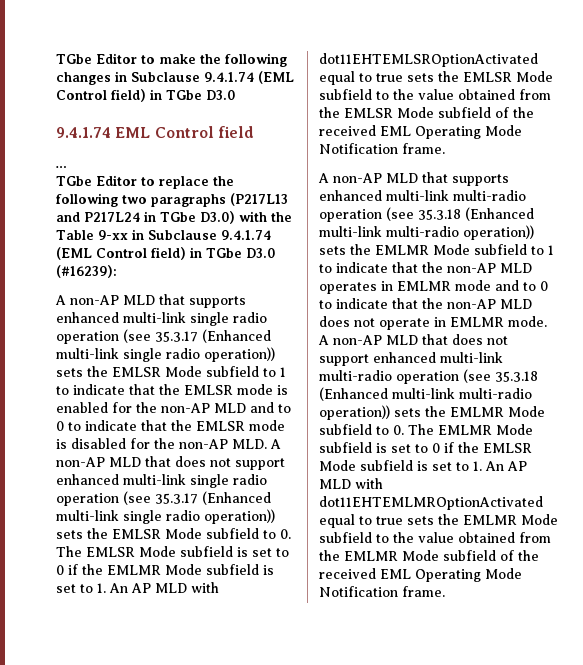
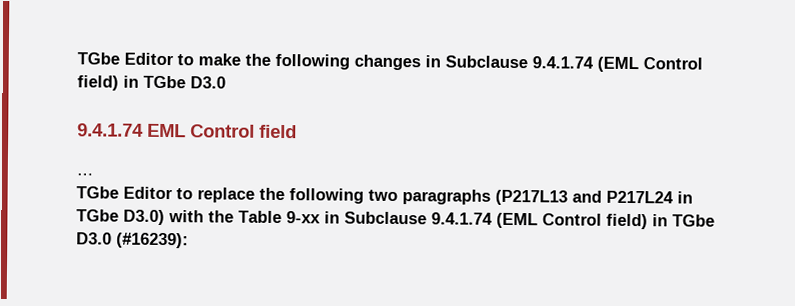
[55,294,246,308] [56,312,267,326] [56,329,271,344] [56,347,275,362] [56,366,286,377] [56,384,288,395] [56,402,291,413] [56,420,285,431] [56,438,281,449] [56,456,285,470] [56,474,267,488] [56,491,271,506] [56,509,275,524] [56,528,291,539] [56,546,289,557] [56,564,274,575] [56,582,219,593] [319,53,538,67] [319,71,553,85] [319,89,551,100] [319,107,534,118] [319,125,522,139] [319,143,445,154] [318,172,509,186] [319,190,526,201] [319,207,534,222] [319,225,534,240] [319,244,554,255] [319,262,532,273] [319,280,548,294] [319,298,532,309] [319,316,547,330] [318,334,508,345] [319,352,503,366] [319,369,538,384] [319,387,532,401] [319,405,545,420] [319,424,533,435] [319,442,532,453] [319,460,527,471] [319,478,383,489] [319,496,543,510] [319,514,558,528] [319,532,551,543] [319,550,539,561] [319,568,522,582] [319,586,445,597] // A non-AP MLD that supports enhanced multi-link single radio operation (see 35.3.17 (Enhanced multi-link single radio operation)) sets the EMLSR Mode subfield to 1 to indicate that the EMLSR mode is enabled for the non-AP MLD and to 0 to indicate that the EMLSR mode is disabled for the non-AP MLD. A non-AP MLD that does not support enhanced multi-link single radio operation (see 35.3.17 (Enhanced multi-link single radio operation)) sets the EMLSR Mode subfield to 0. The EMLSR Mode subfield is set to 0 if the EMLMR Mode subfield is set to 1. An AP MLD with dot11EHTEMLSROptionActivated equal to true sets the EMLSR Mode subfield to the value obtained from the EMLSR Mode subfield of the received EML Operating Mode Notification frame. // A non-AP MLD that supports enhanced multi-link multi-radio operation (see 35.3.18 (Enhanced multi-link multi-radio operation)) sets the EMLMR Mode subfield to 1 to indicate that the non-AP MLD operates in EMLMR mode and to 0 to indicate that the non-AP MLD does not operate in EMLMR mode. A non-AP MLD that does not support enhanced multi-link multi-radio operation (see 35.3.18 (Enhanced multi-link multi-radio operation)) sets the EMLMR Mode subfield to 0. The EMLMR Mode subfield is set to 0 if the EMLSR Mode subfield is set to 1. An AP MLD with dot11EHTEMLMROptionActivated equal to true sets the EMLMR Mode subfield to the value obtained from the EMLMR Mode subfield of the received EML Operating Mode Notification frame. -> (189, 240) none

